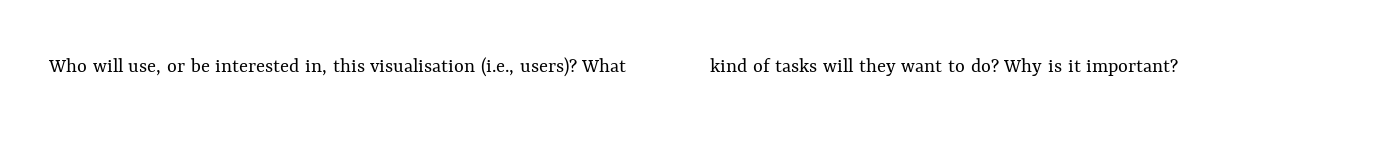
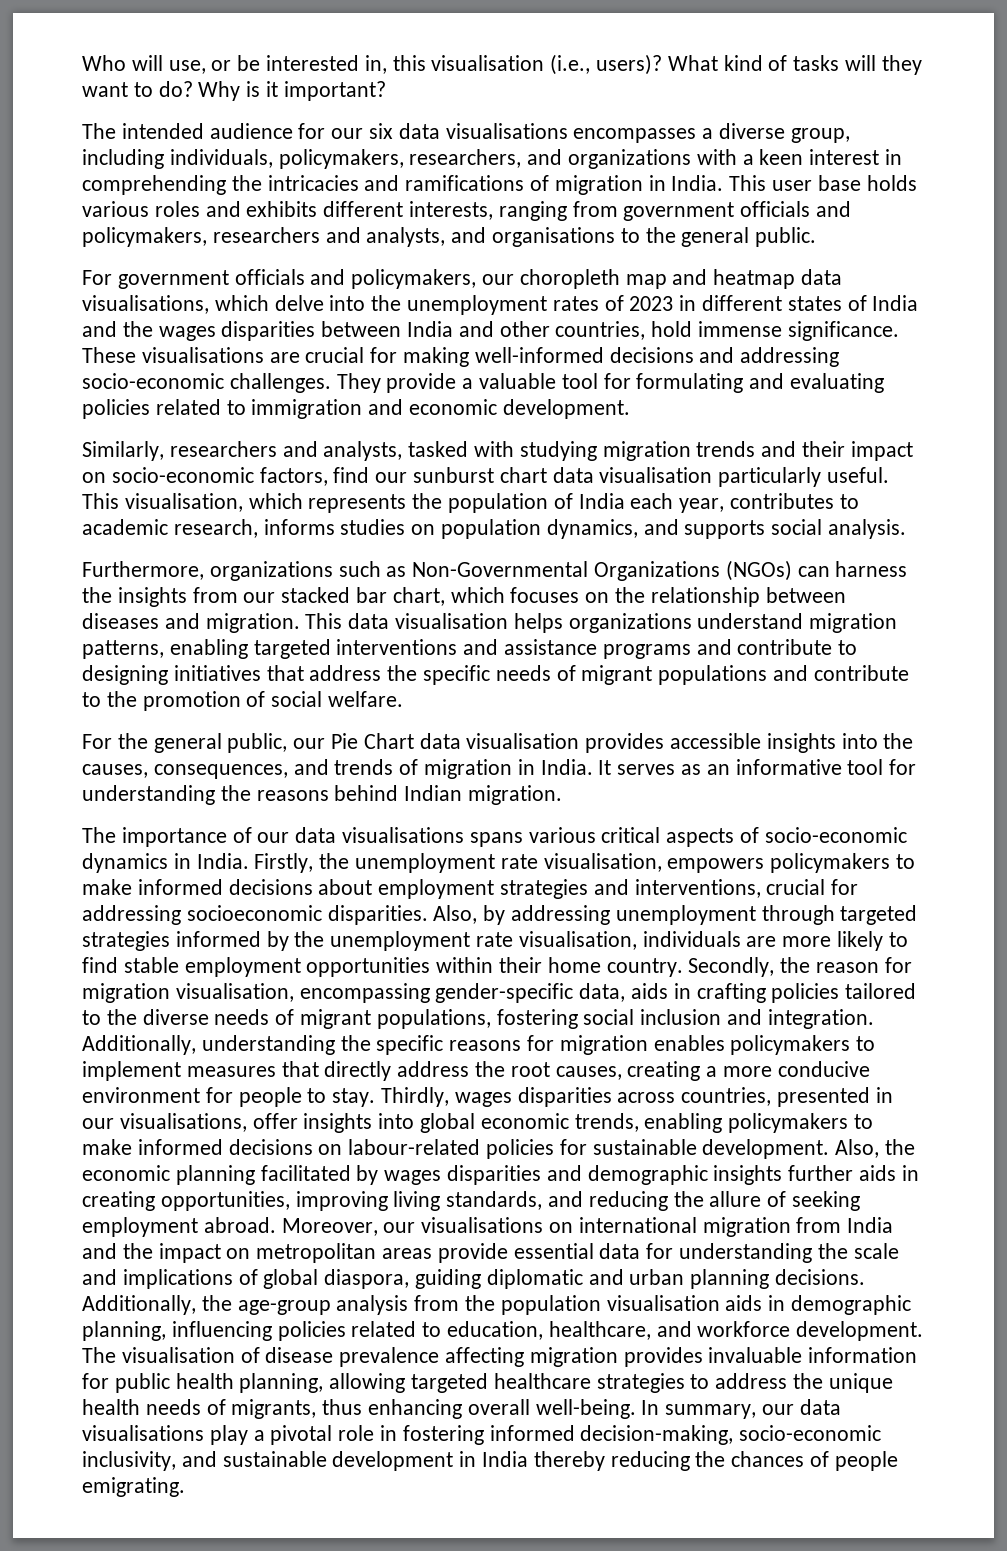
(1179, 67) none -> [82,123,850,143] [82,149,903,169] [82,175,917,195] [82,201,852,221] [82,227,817,247] [82,269,843,289] [82,295,919,315] [82,321,899,341] [82,347,840,367] [82,373,885,393] [82,399,630,419] [82,441,913,461] [82,467,890,487] [82,493,859,513] [82,519,907,539] [82,560,908,581] [82,587,846,607] [82,613,898,633] [82,639,858,659] [82,665,909,685] [82,691,404,711] [82,733,914,753] [82,759,917,779] [82,785,563,805] [82,827,907,847] [82,853,916,873] [82,879,859,899] [82,905,918,925] [82,931,908,951] [82,957,912,977] [82,983,917,1003] [82,1009,874,1029] [82,1035,876,1055] [82,1061,870,1081] [82,1087,893,1107] [82,1113,874,1133] [82,1139,916,1159] [82,1165,919,1185] [82,1191,861,1211] [82,1217,894,1237] [82,1243,899,1263] [82,1269,866,1289] [82,1295,912,1315] [82,1321,924,1341] [82,1347,918,1367] [82,1373,893,1393] [82,1399,841,1419] [82,1425,882,1445] [82,1451,898,1471] [82,1477,185,1497] // The intended audience for our six data visualisations encompasses a diverse group, including individuals, policymakers, researchers, and organizations with a keen interest in comprehending the intricacies and ramifications of migration in India. This user base holds various roles and exhibits different interests, ranging from government officials and policymakers, researchers and analysts, and organisations to the general public. // For government officials and policymakers, our choropleth map and heatmap data visualisations, which delve into the unemployment rates of 2023 in different states of India and the wages disparities between India and other countries, hold immense significance. These visualisations are crucial for making well-informed decisions and addressing socio-economic challenges. They provide a valuable tool for formulating and evaluating policies related to immigration and economic development. // Similarly, researchers and analysts, tasked with studying migration trends and their impact on socio-economic factors, find our sunburst chart data visualisation particularly useful. This visualisation, which represents the population of India each year, contributes to academic research, informs studies on population dynamics, and supports social analysis. // Furthermore, organizations such as Non-Governmental Organizations (NGOs) can harness the insights from our stacked bar chart, which focuses on the relationship between diseases and migration. This data visualisation helps organizations understand migration patterns, enabling targeted interventions and assistance programs and contribute to designing initiatives that address the specific needs of migrant populations and contribute to the promotion of social welfare. // For the general public, our Pie Chart data visualisation provides accessible insights into the causes, consequences, and trends of migration in India. It serves as an informative tool for understanding the reasons behind Indian migration. // The importance of our data visualisations spans various critical aspects of socio-economic dynamics in India. Firstly, the unemployment rate visualisation, empowers policymakers to make informed decisions about employment strategies and interventions, crucial for addressing socioeconomic disparities. Also, by addressing unemployment through targeted strategies informed by the unemployment rate visualisation, individuals are more likely to find stable employment opportunities within their home country. Secondly, the reason for migration visualisation, encompassing gender-specific data, aids in crafting policies tailored to the diverse needs of migrant populations, fostering social inclusion and integration. Additionally, understanding the specific reasons for migration enables policymakers to implement measures that directly address the root causes, creating a more conducive environment for people to stay. Thirdly, wages disparities across countries, presented in our visualisations, offer insights into global economic trends, enabling policymakers to make informed decisions on labour-related policies for sustainable development. Also, the economic planning facilitated by wages disparities and demographic insights further aids in creating opportunities, improving living standards, and reducing the allure of seeking employment abroad. Moreover, our visualisations on international migration from India and the impact on metropolitan areas provide essential data for understanding the scale and implications of global diaspora, guiding diplomatic and urban planning decisions. Additionally, the age-group analysis from the population visualisation aids in demographic planning, influencing policies related to education, healthcare, and workforce development. The visualisation of disease prevalence affecting migration provides invaluable information for public health planning, allowing targeted healthcare strategies to address the unique health needs of migrants, thus enhancing overall well-being. In summary, our data visualisations play a pivotal role in fostering informed decision-making, socio-economic inclusivity, and sustainable development in India thereby reducing the chances of people emigrating.

